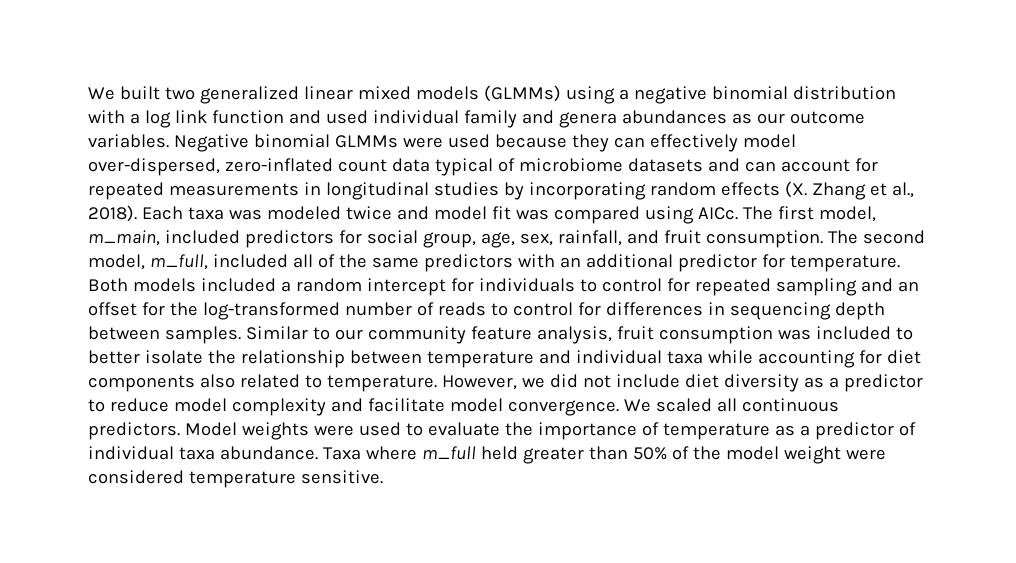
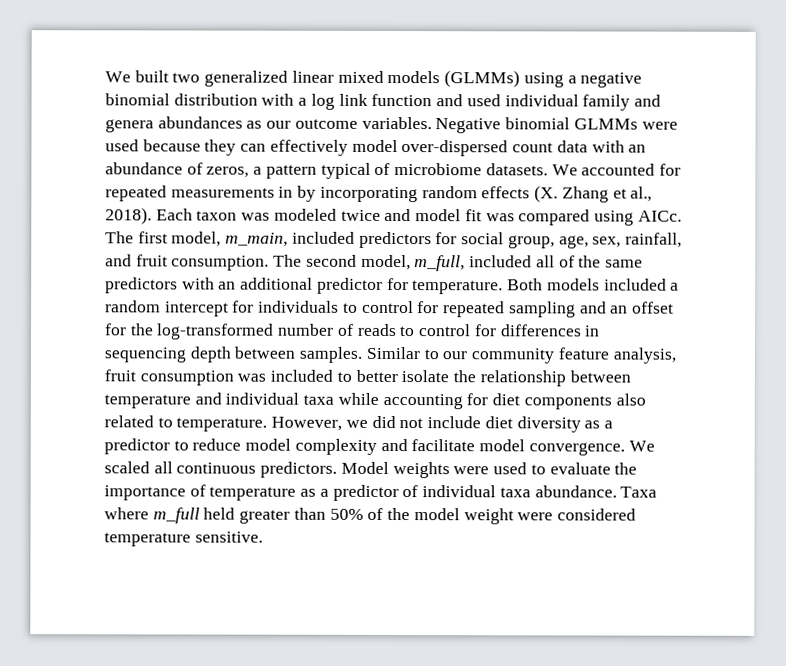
[88,158,850,176] over-dispersed, zero-inflated count data typical of microbiome datasets and can account -> [401,140,647,157] [105,162,656,179] over-dispersed count data with an abundance of zeros, a pattern typical of microbiome datasets. We accounted
[325,182,499,200] longitudinal studies -> (294, 192) none
[187,207,224,220] taxa -> [196,210,238,221] taxon

